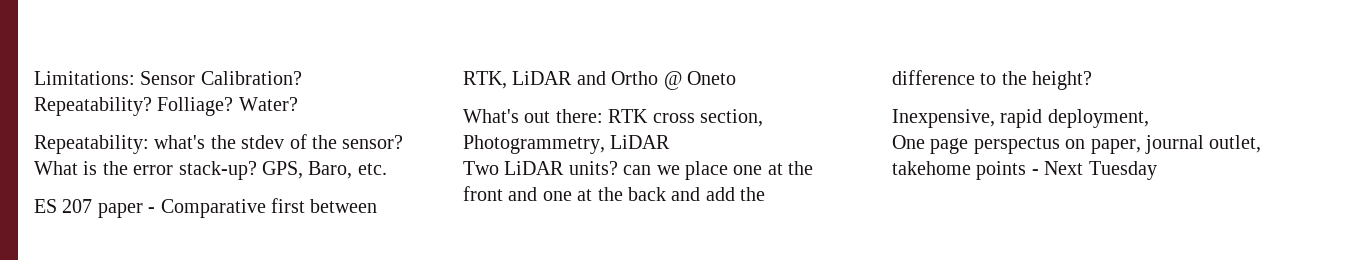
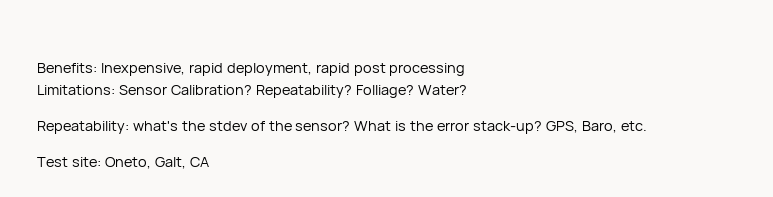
(34, 78) none -> [37,63,466,76] Benefits: Inexpensive, rapid deployment, rapid post processing //
[34,198,378,218] [463,71,736,90] [463,109,763,127] [463,135,671,154] [463,161,814,180] [463,186,766,201] [892,70,1093,90] [892,109,1149,128] [892,135,1262,154] [892,161,1157,180] ES 207 paper - Comparative first between RTK, LiDAR and Ortho @ Oneto // What's out there: RTK cross section, Photogrammetry, LiDAR // Two LiDAR units? can we place one at the front and one at the back and add the difference to the height? // Inexpensive, rapid deployment, // One page perspectus on paper, journal outlet, takehome points - Next Tuesday -> [37,157,209,169] Test site: Oneto, Galt, CA

